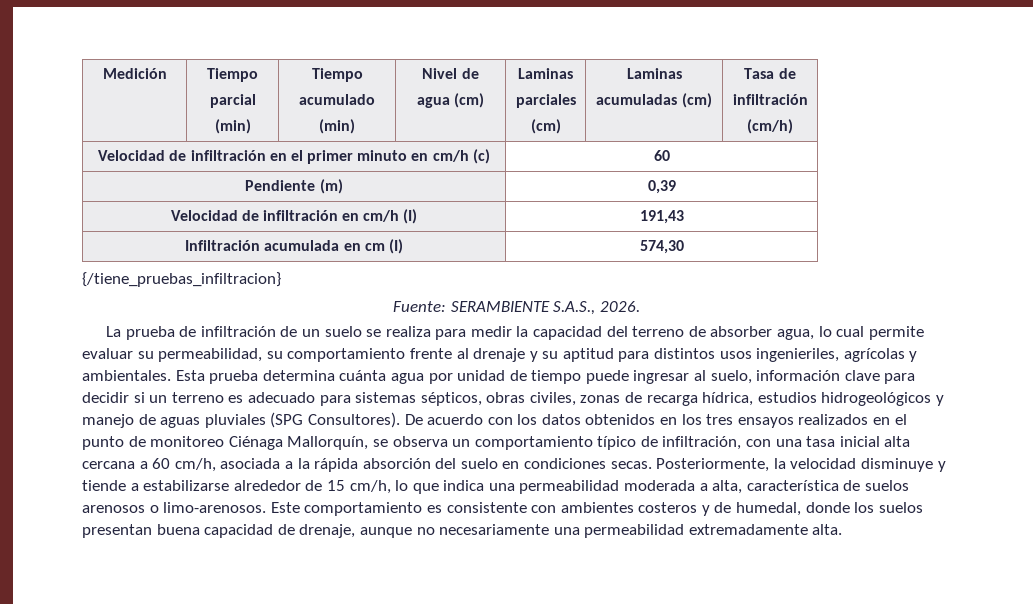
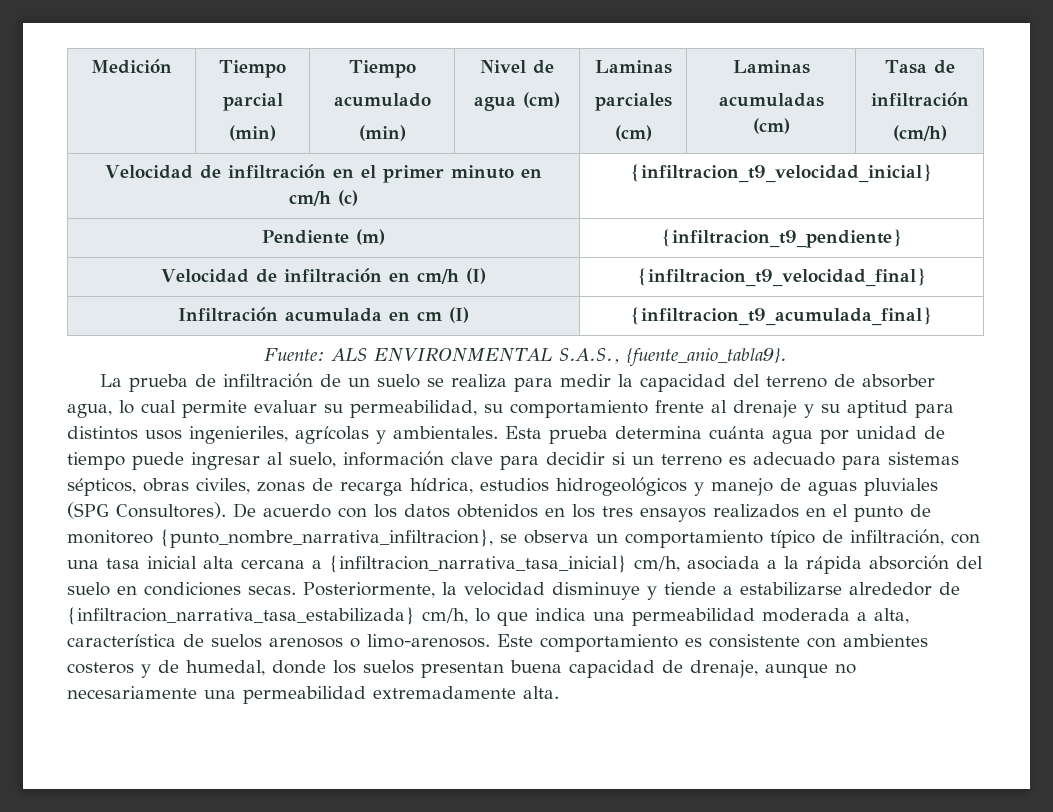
[653,150,670,161] 60 -> [630,164,933,183] {infiltracion_t9_velocidad_inicial}
[647,180,676,194] 0,39 -> [660,229,903,248] {infiltracion_t9_pendiente}
[639,210,684,224] 191,43 -> [636,268,927,287] {infiltracion_t9_velocidad_final}
[639,240,684,254] [82,272,281,287] 574,30 // {/tiene_pruebas_infiltracion} -> [630,307,933,326] {infiltracion_t9_acumulada_final}
[450,301,640,315] SERAMBIENTE S.A.S., 2026. -> [330,348,788,367] ALS ENVIRONMENTAL S.A.S., {fuente_anio_tabla9}.
[228,436,369,450] Ciénaga Mallorquín, -> [160,529,493,548] {punto_nombre_narrativa_infiltracion},
[152,458,171,469] 60 -> [329,555,627,573] {infiltracion_narrativa_tasa_inicial}
[326,480,345,491] 15 -> [67,607,415,625] {infiltracion_narrativa_tasa_estabilizada}

